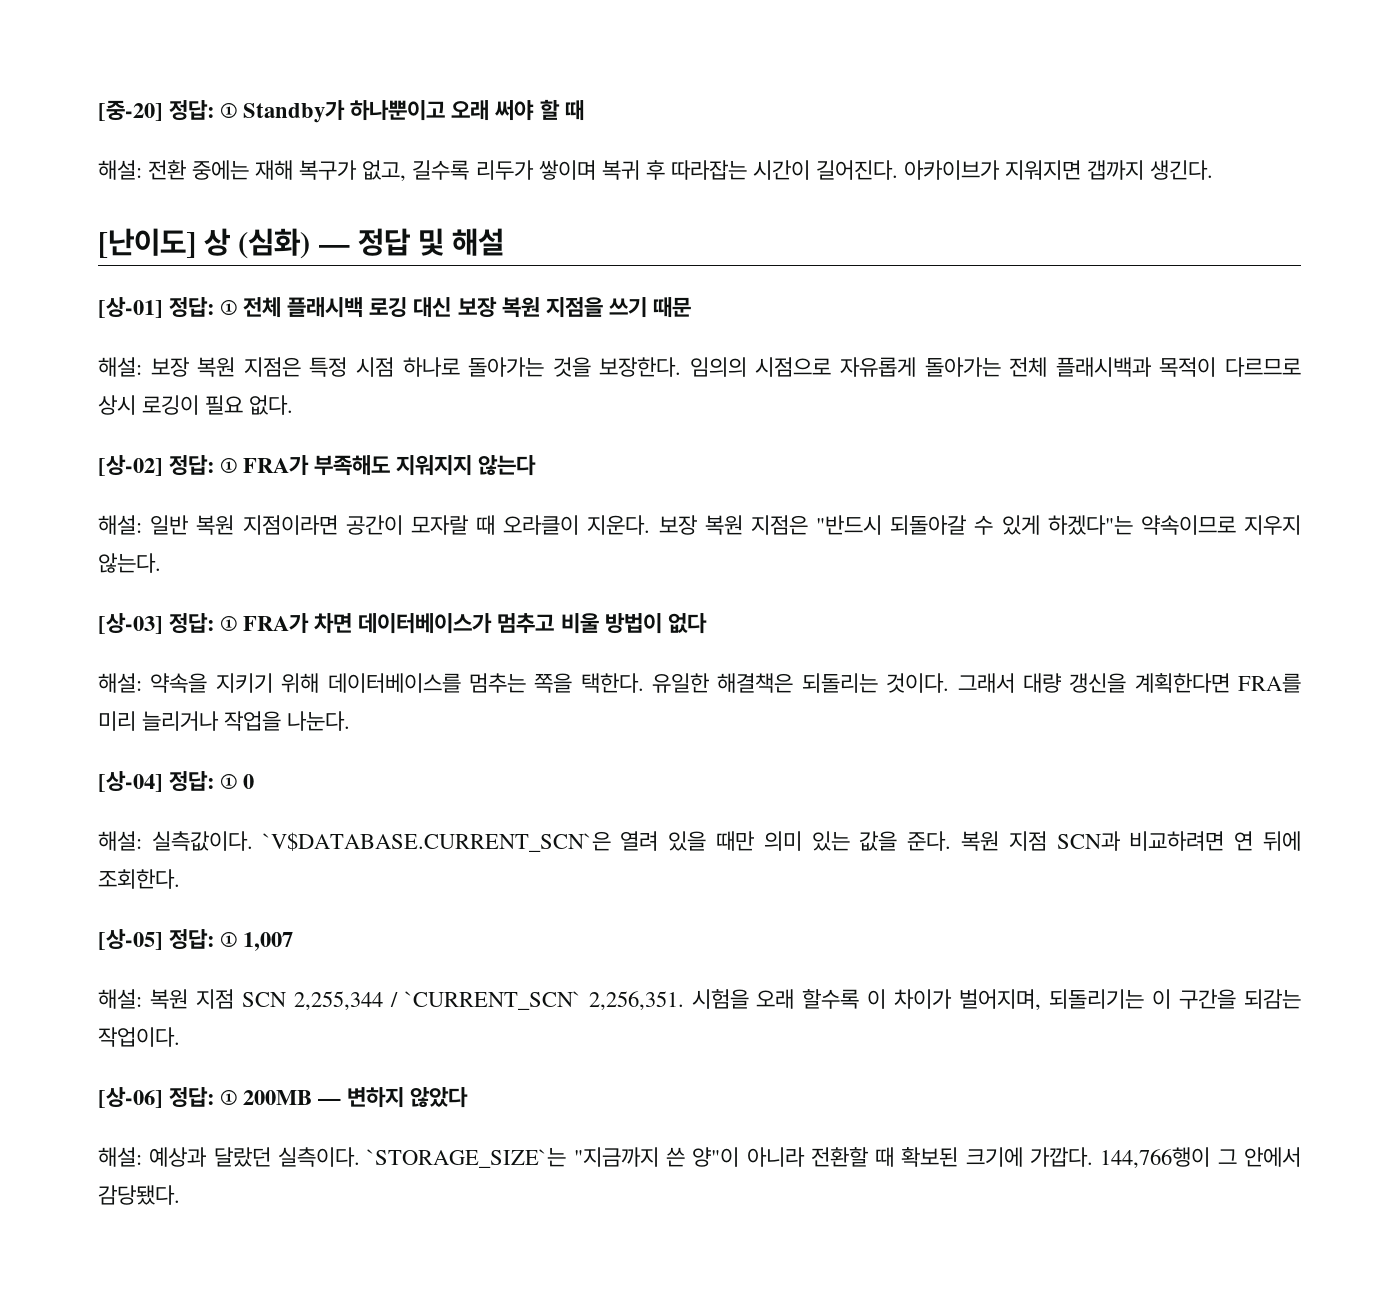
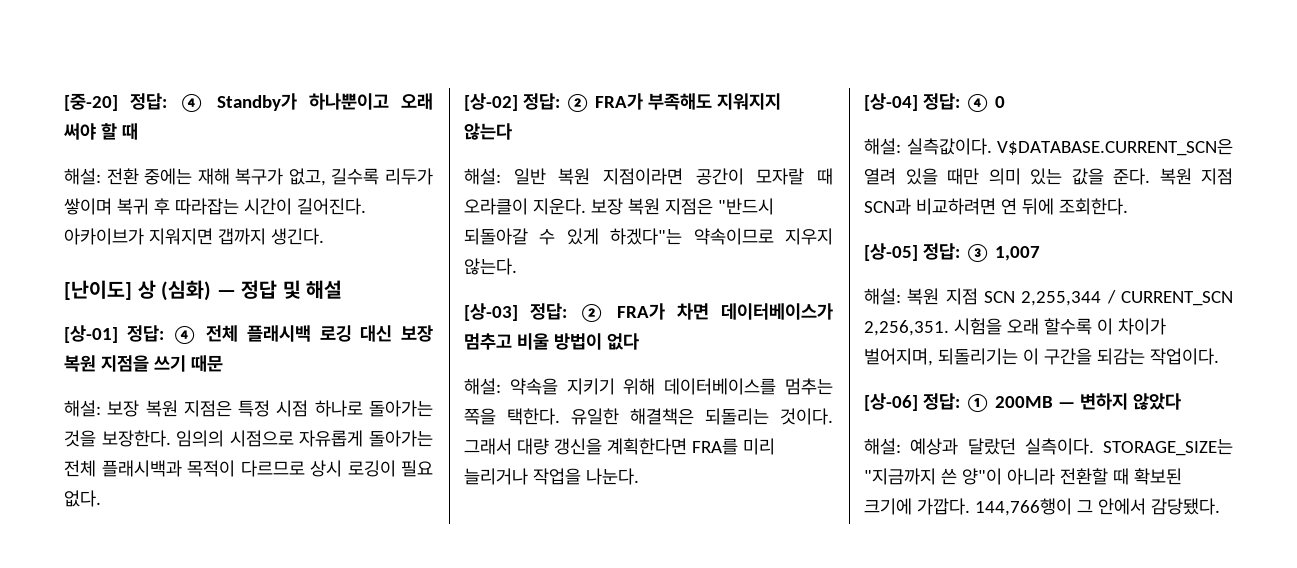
[221,103,238,118] ① -> [179,94,205,112] ④
[221,300,238,315] ① -> [172,326,198,344] ④
[221,458,238,473] ① -> [564,94,590,112] ②
[221,616,238,631] ① -> [579,304,605,322] ②
[221,774,238,789] ① -> [964,94,990,112] ④
[262,831,611,852] `V$DATABASE.CURRENT_SCN`은 -> [997,138,1233,156] V$DATABASE.CURRENT_SCN은
[221,932,238,947] ① -> [964,244,990,262] ③
[404,991,581,1010] `CURRENT_SCN` -> [1121,291,1233,306] CURRENT_SCN
[367,1147,567,1168] `STORAGE_SIZE`는 -> [1103,439,1233,456] STORAGE_SIZE는

